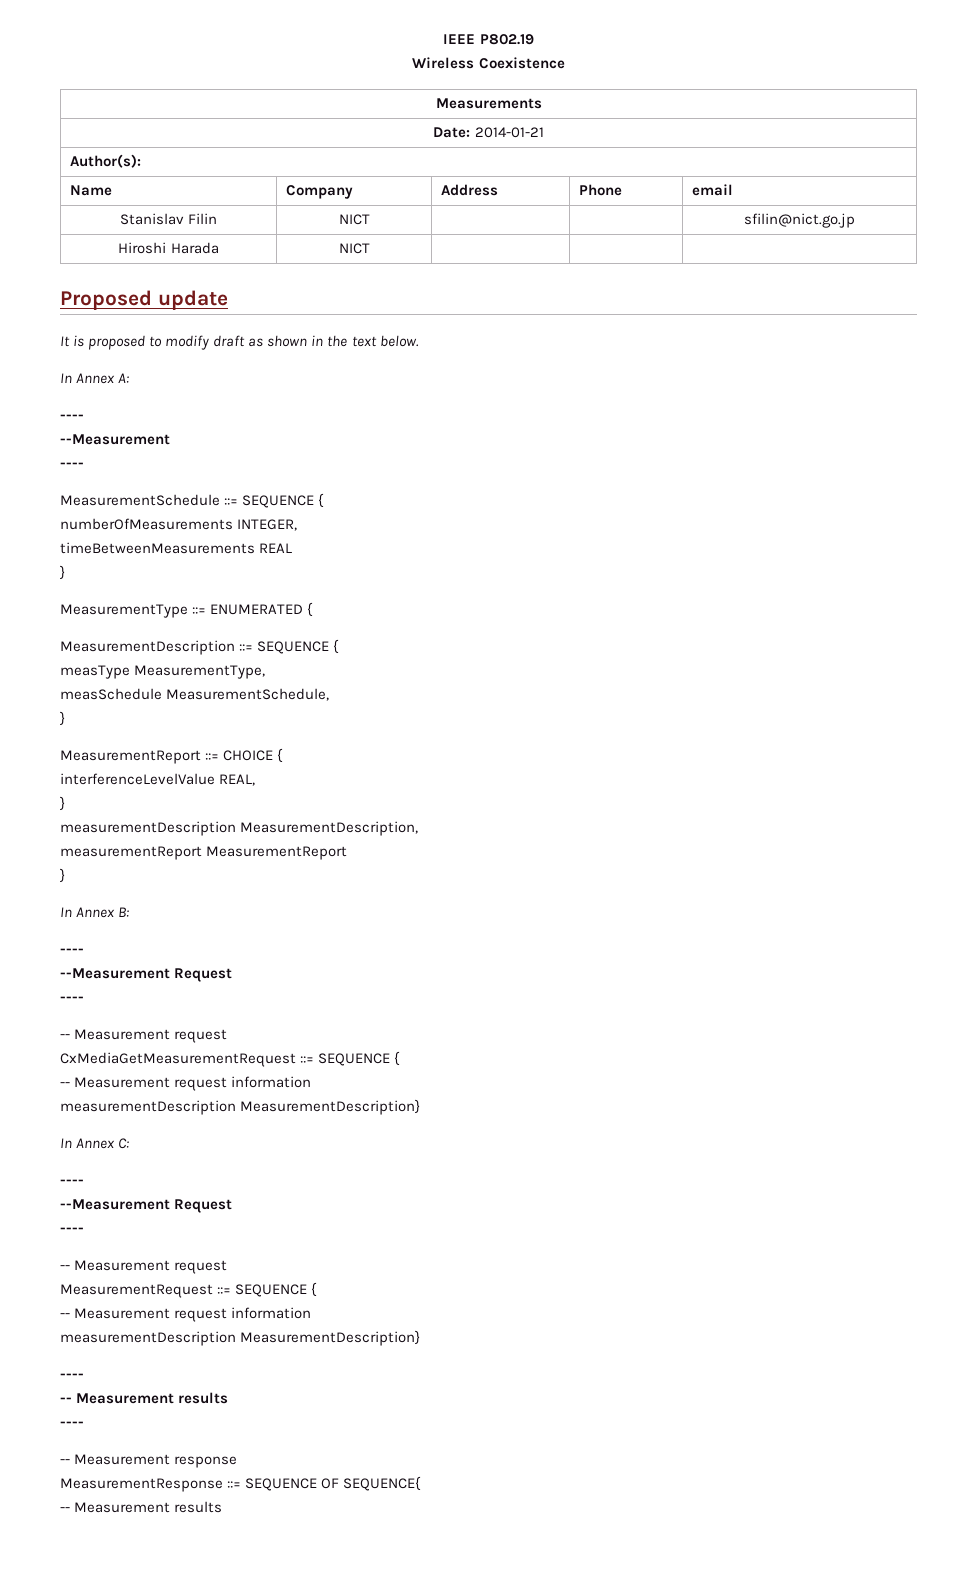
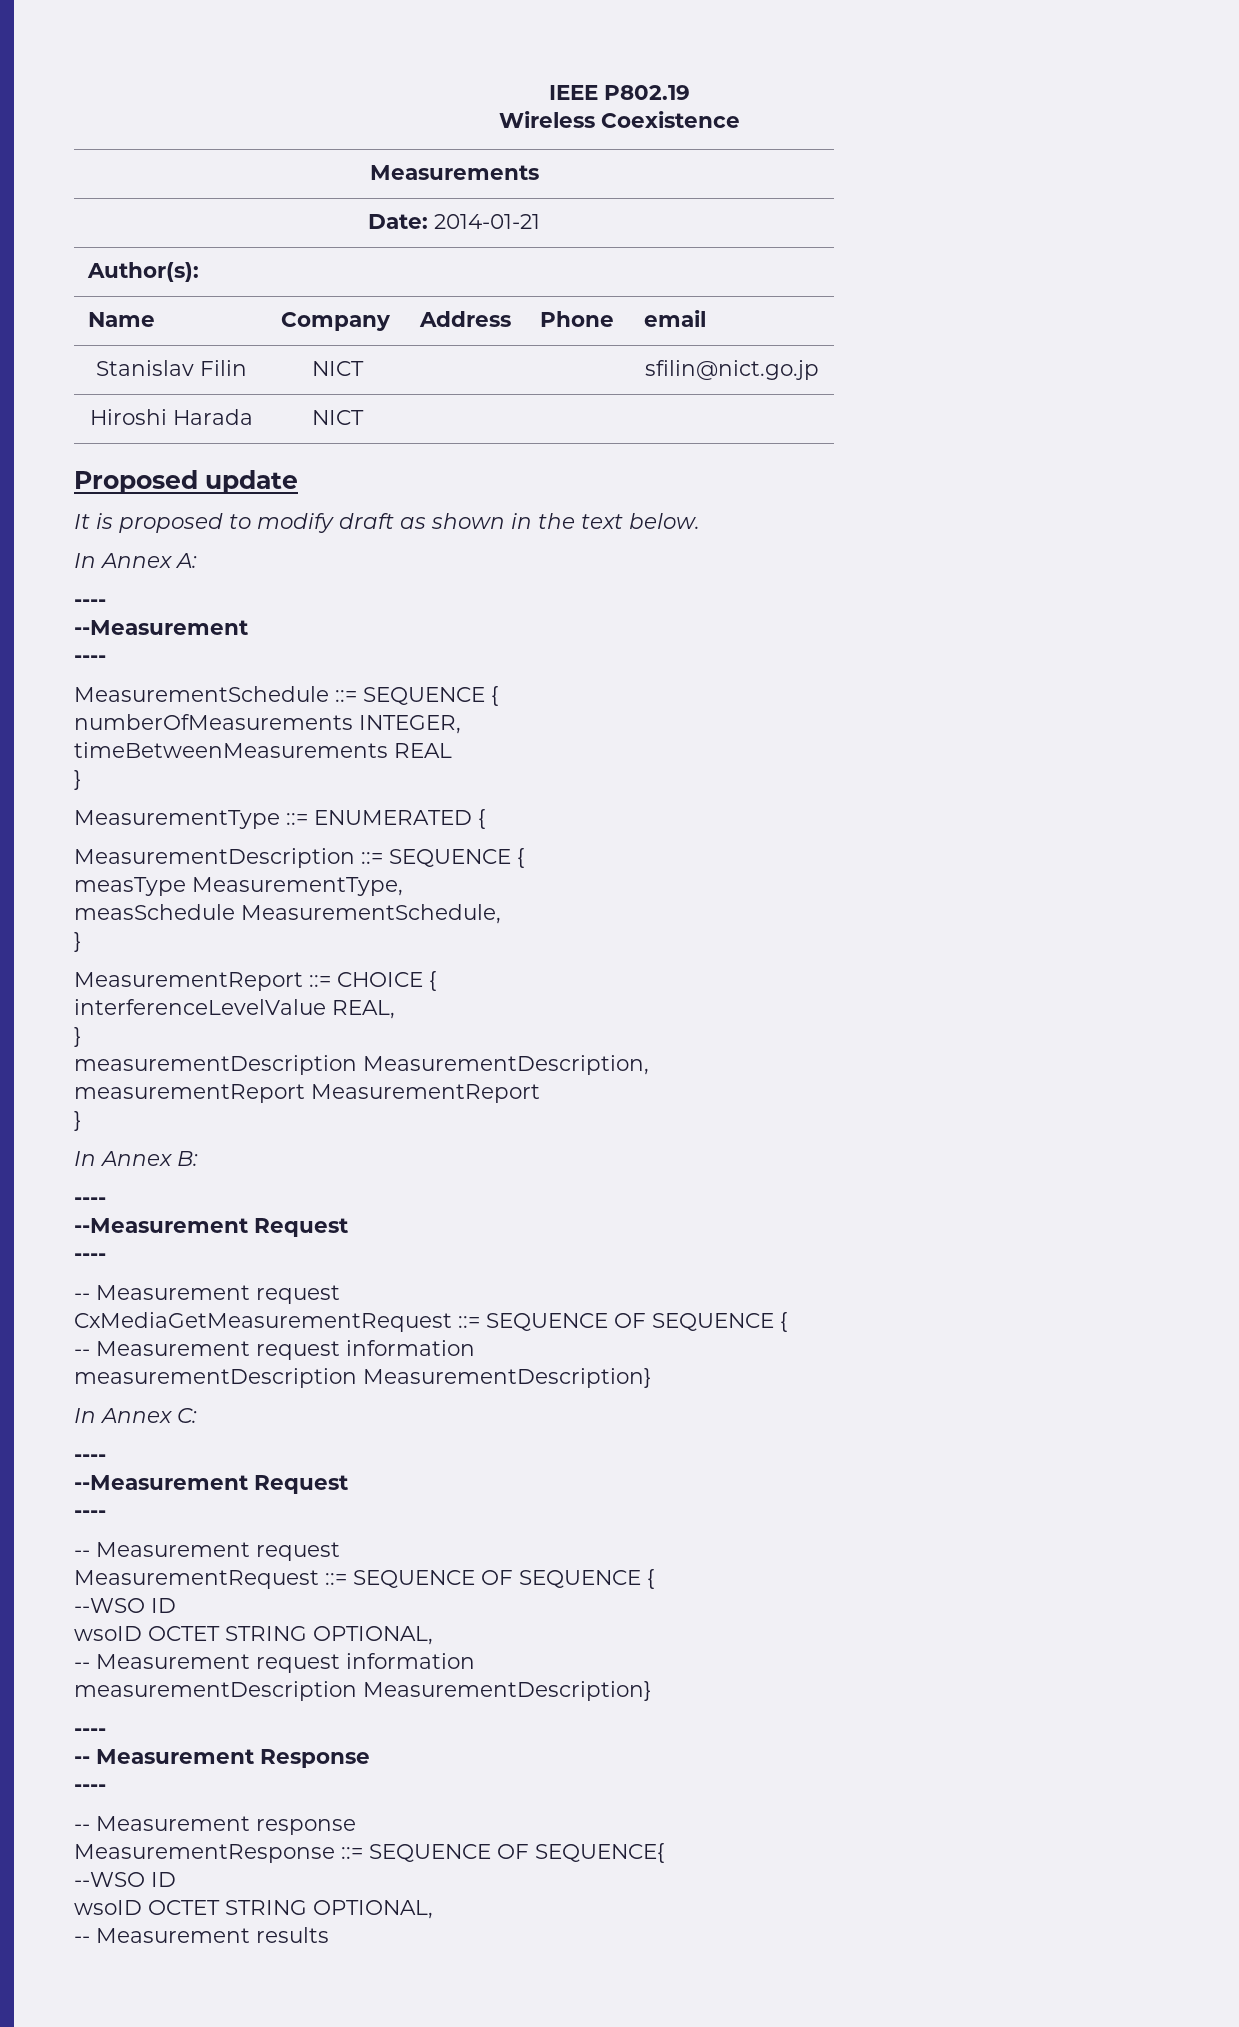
(391, 1059) none -> [614,1313,774,1331] OF SEQUENCE
[311,1282,318,1297] { -> [481,1569,654,1589] [74,1598,176,1613] [74,1626,433,1645] OF SEQUENCE { // --WSO ID // wsoID OCTET STRING OPTIONAL,
[178,1392,229,1404] results -> [260,1749,370,1768] Response
(422, 1483) none -> [74,1872,176,1887] [74,1900,433,1919] // --WSO ID // wsoID OCTET STRING OPTIONAL,

